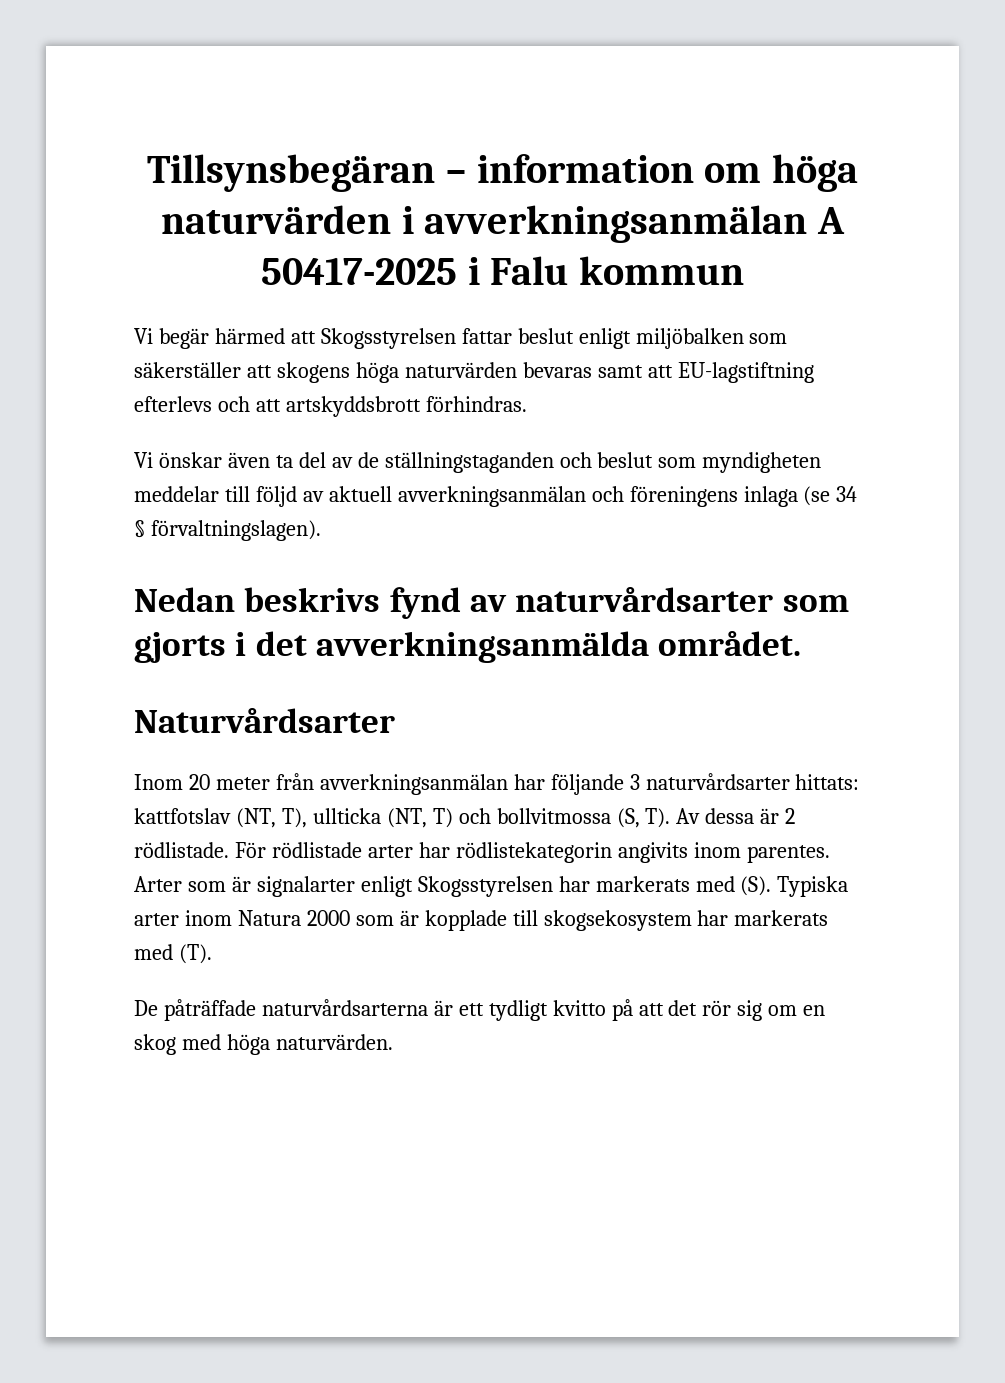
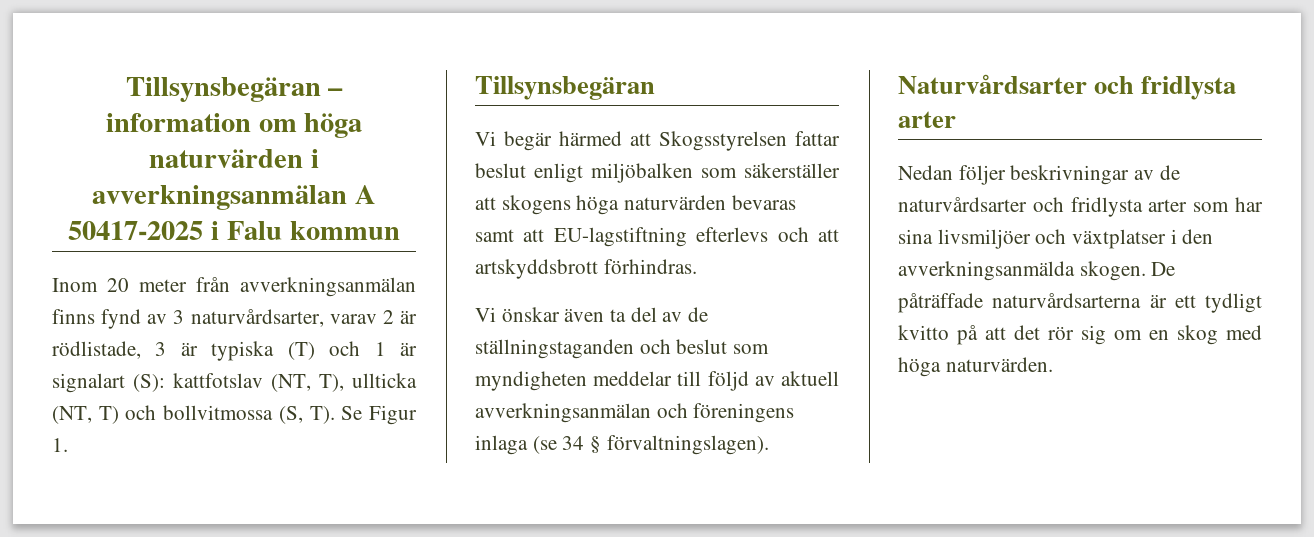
(745, 270) none -> [52,277,416,297] [52,309,418,329] [52,341,417,361] [52,373,417,393] [52,405,417,425] [52,438,68,452] [475,76,655,100] // Inom 20 meter från avverkningsanmälan finns fynd av 3 naturvårdsarter, varav 2 är rödlistade, 3 är typiska (T) och 1 är signalart (S): kattfotslav (NT, T), ullticka (NT, T) och bollvitmossa (S, T). Se Figur 1. // Tillsynsbegäran
[134,587,849,619] [134,631,802,663] [134,708,395,733] [134,773,860,795] [134,808,796,828] [134,842,830,863] [134,876,849,897] [134,910,829,931] [134,944,212,964] Nedan beskrivs fynd av naturvårdsarter som gjorts i det avverkningsanmälda området. // Naturvårdsarter // Inom 20 meter från avverkningsanmälan har följande 3 naturvårdsarter hittats: kattfotslav (NT, T), ullticka (NT, T) och bollvitmossa (S, T). Av dessa är 2 rödlistade. För rödlistade arter har rödlistekategorin angivits inom parentes. Arter som är signalarter enligt Skogsstyrelsen har markerats med (S). Typiska arter inom Natura 2000 som är kopplade till skogsekosystem har markerats med (T). // -> [898,74,1237,100] [898,111,956,128] [898,165,1180,185] [898,197,1263,217] [898,229,1214,249] [898,261,1146,281] Naturvårdsarter och fridlysta arter // Nedan följer beskrivningar av de naturvårdsarter och fridlysta arter som har sina livsmiljöer och växtplatser i den avverkningsanmälda skogen.

